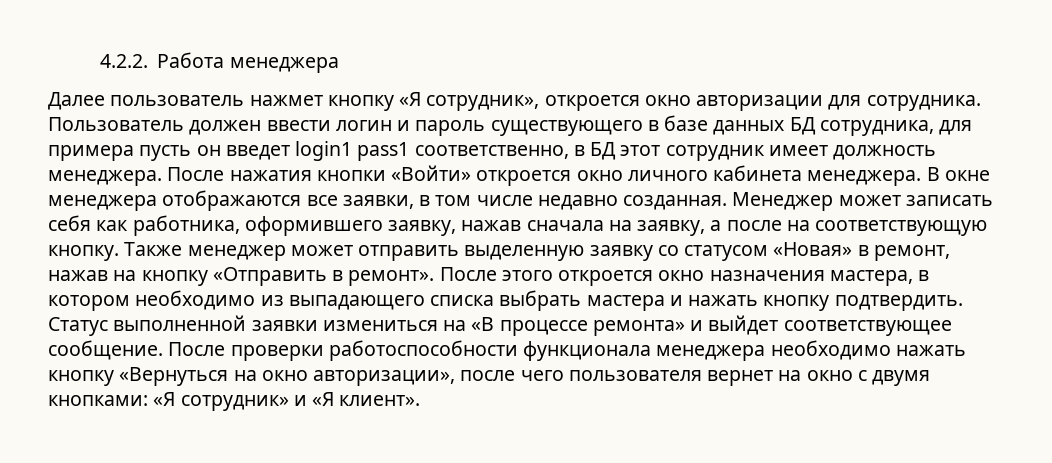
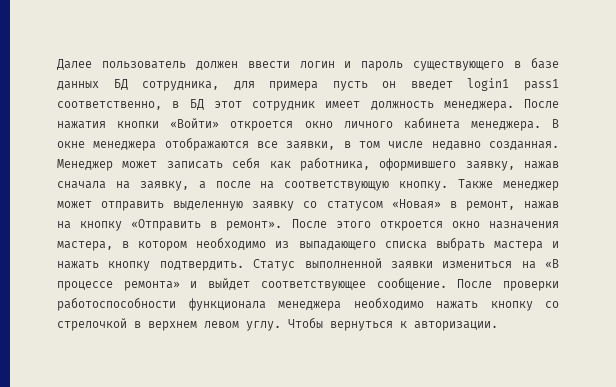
[99,52,339,73] [48,92,981,111] [48,117,184,131] 4.2.2. Работа менеджера // Далее пользователь нажмет кнопку «Я сотрудник», откроется окно авторизации для сотрудника. Пользователь -> [57,59,186,70] Далее пользователь
[119,367,931,386] [48,392,421,411] «Вернуться на окно авторизации», после чего пользователя вернет на окно с двумя кнопками: «Я сотрудник» и «Я клиент». -> [545,301,559,308] [57,317,498,331] со стрелочкой в верхнем левом углу. Чтобы вернуться к авторизации.

